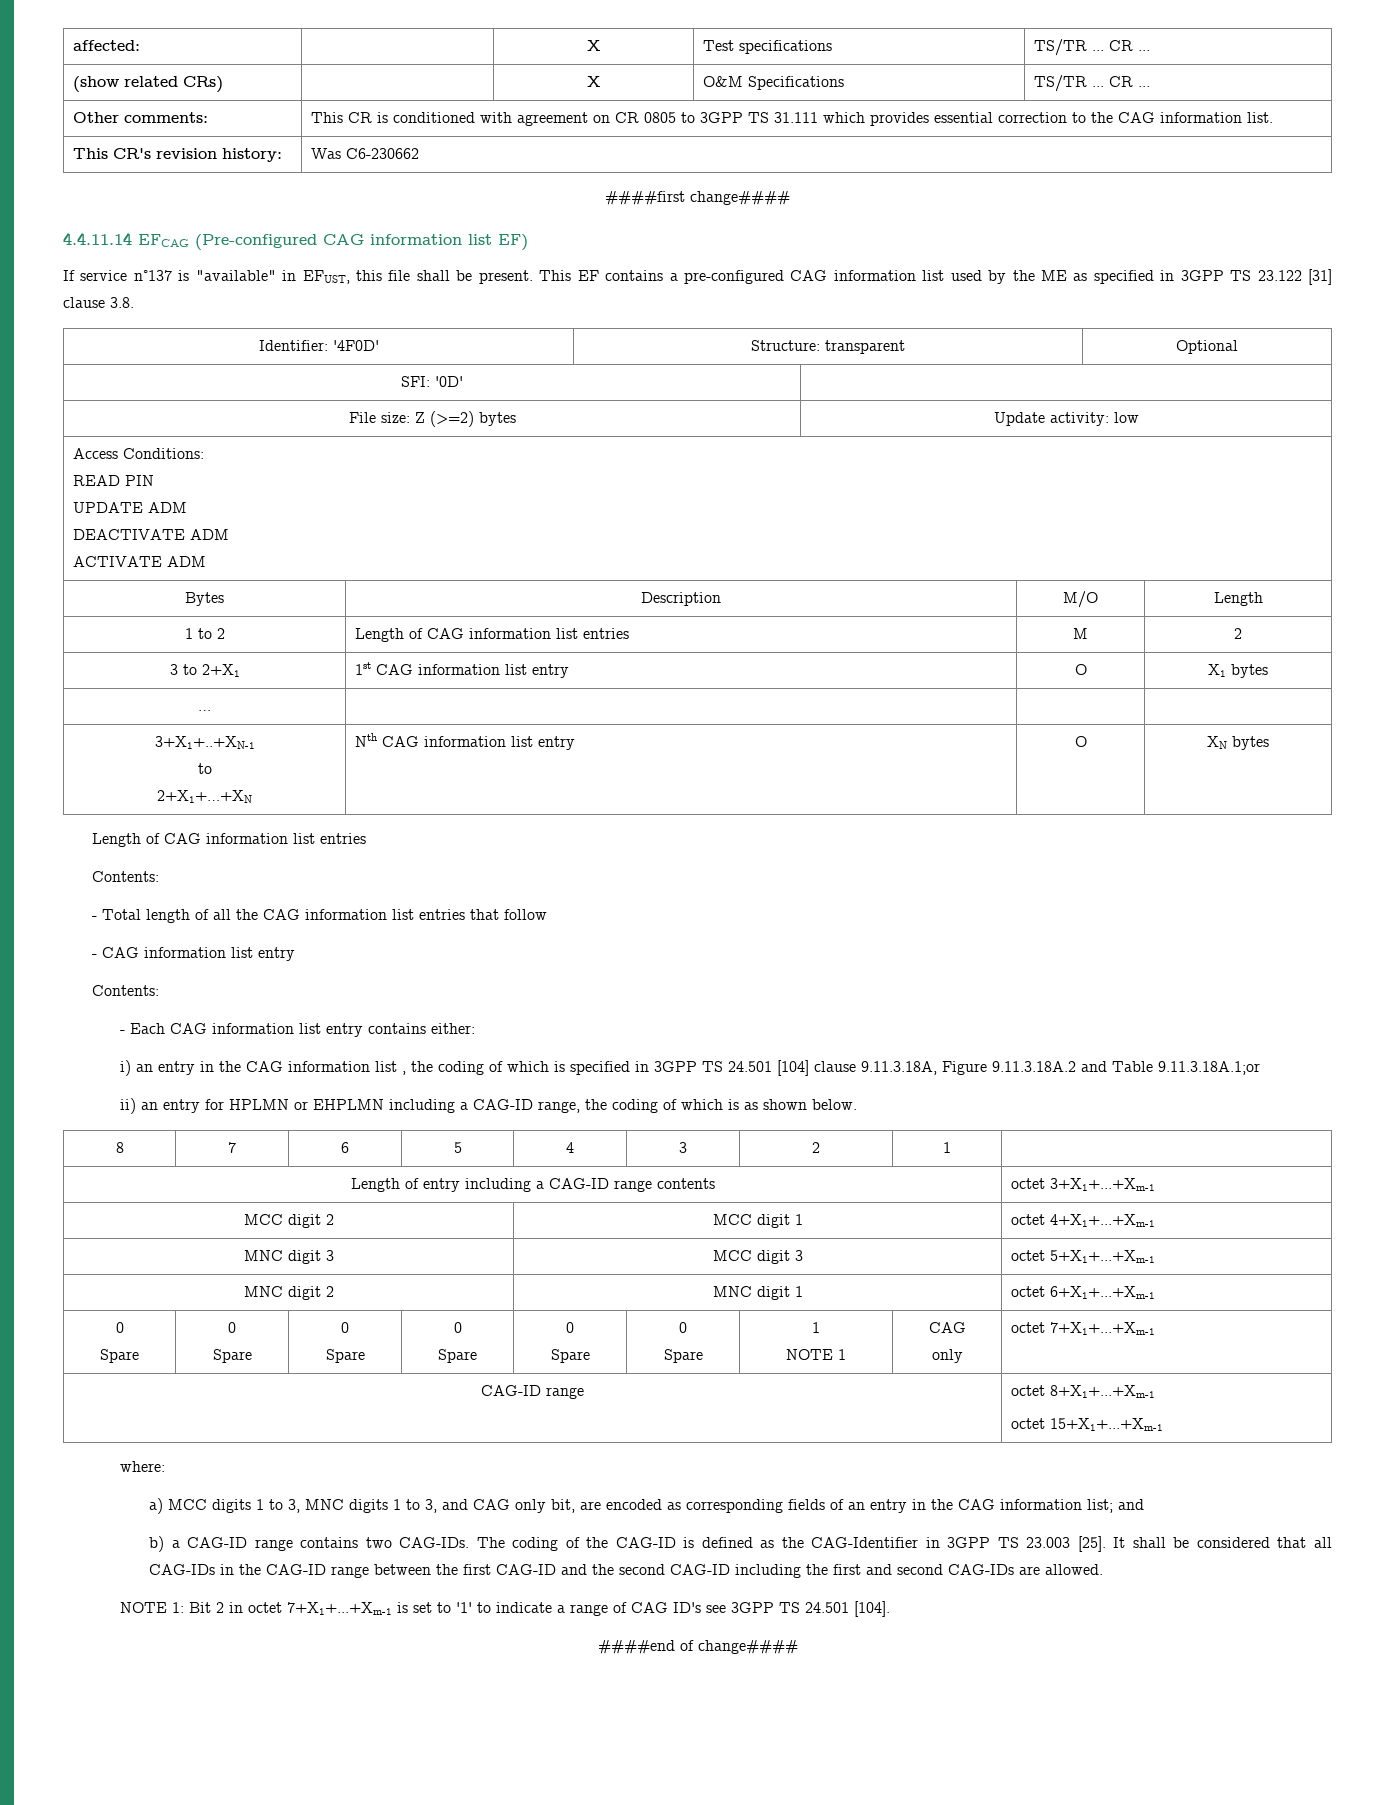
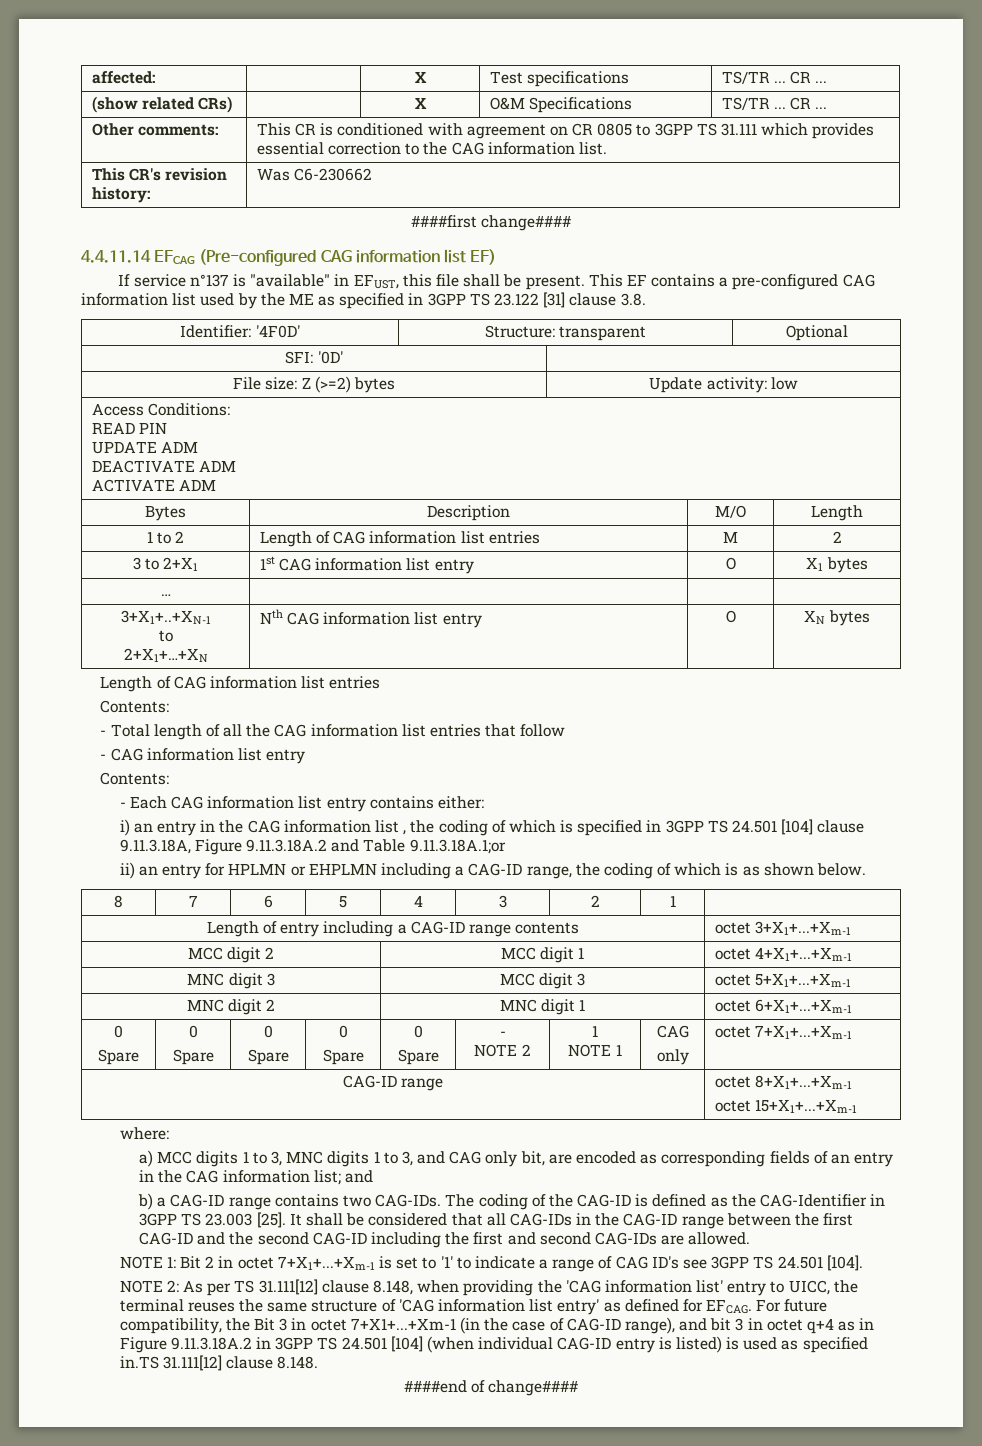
[679,1322,687,1333] [663,1349,703,1363] 0 // Spare -> [499,1031,506,1037] [474,1044,531,1057] - // NOTE 2
(891, 1609) none -> [119,1279,858,1296] [119,1299,828,1315] [119,1317,875,1334] [119,1336,868,1353] [119,1355,319,1371] // NOTE 2: As per TS 31.111[12] clause 8.148, when providing the 'CAG information list' entry to UICC, the terminal reuses the same structure of 'CAG information list entry' as defined for EFCAG. For future compatibility, the Bit 3 in octet 7+X1+...+Xm-1 (in the case of CAG-ID range), and bit 3 in octet q+4 as in Figure 9.11.3.18A.2 in 3GPP TS 24.501 [104] (when individual CAG-ID entry is listed) is used as specified in.TS 31.111[12] clause 8.148.

